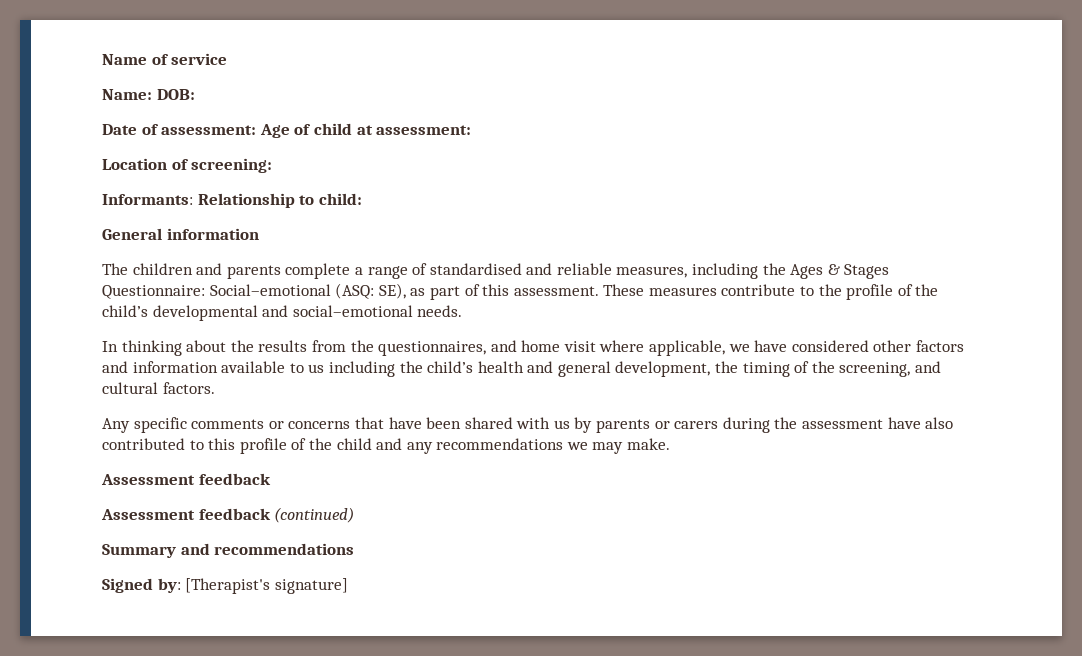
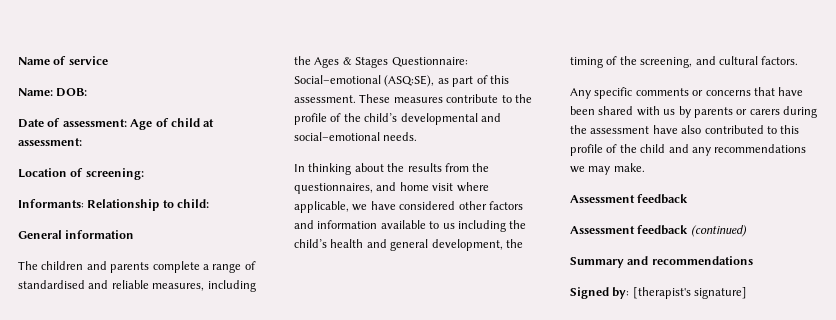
[335,283,406,299] (ASQ: SE), -> [384,75,435,87] (ASQ:SE),
[185,578,271,594] [Therapist's -> [632,287,691,299] [therapist's

